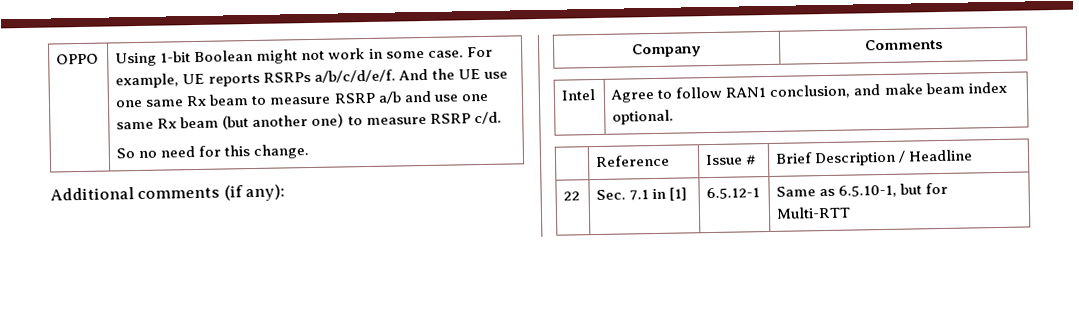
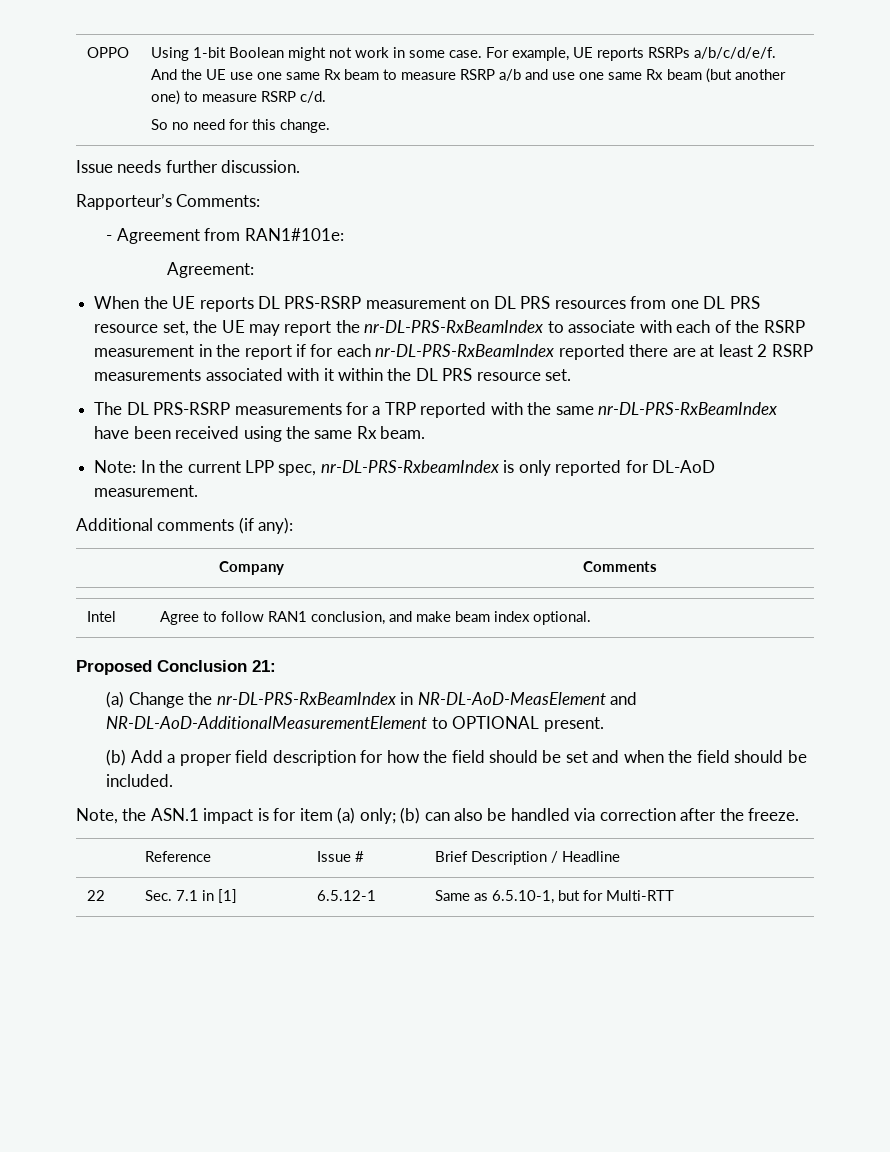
(310, 151) none -> [76,160,301,173] [76,193,261,210] [106,228,344,244] [167,262,255,278] [94,296,760,312] [94,320,805,336] [94,344,813,360] [94,368,572,381] [94,402,778,418] [94,426,426,442] [94,460,716,476] [94,485,199,497] // Issue needs further discussion. // Rapporteur’s Comments: // - Agreement from RAN1#101e: // Agreement: // When the UE reports DL PRS-RSRP measurement on DL PRS resources from one DL PRS resource set, the UE may report the nr-DL-PRS-RxBeamIndex to associate with each of the RSRP measurement in the report if for each nr-DL-PRS-RxBeamIndex reported there are at least 2 RSRP measurements associated with it within the DL PRS resource set. // The DL PRS-RSRP measurements for a TRP reported with the same nr-DL-PRS-RxBeamIndex have been received using the same Rx beam. // Note: In the current LPP spec, nr-DL-PRS-RxbeamIndex is only reported for DL-AoD measurement.
(675, 117) none -> [76,660,276,675] [106,691,638,708] [106,716,604,732] [106,749,807,766] [106,774,174,787] [76,807,800,824] // Proposed Conclusion 21: // (a) Change the nr-DL-PRS-RxBeamIndex in NR-DL-AoD-MeasElement and NR-DL-AoD-AdditionalMeasurementElement to OPTIONAL present. // (b) Add a proper field description for how the field should be set and when the field should be included. // Note, the ASN.1 impact is for item (a) only; (b) can also be handled via correction after the freeze.

